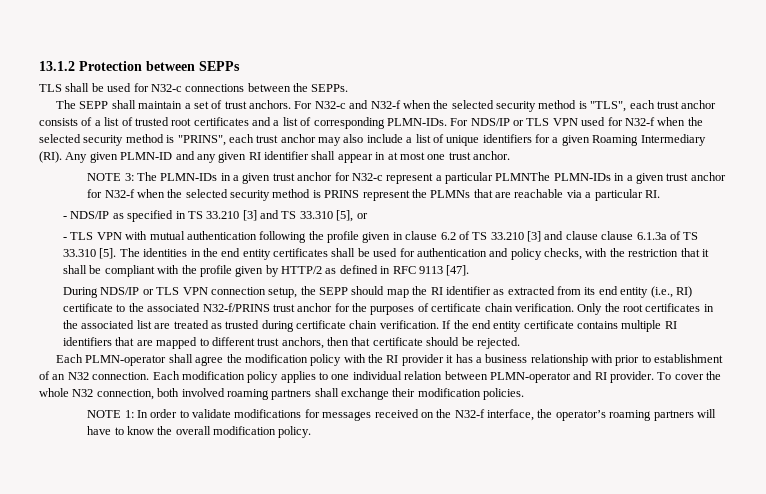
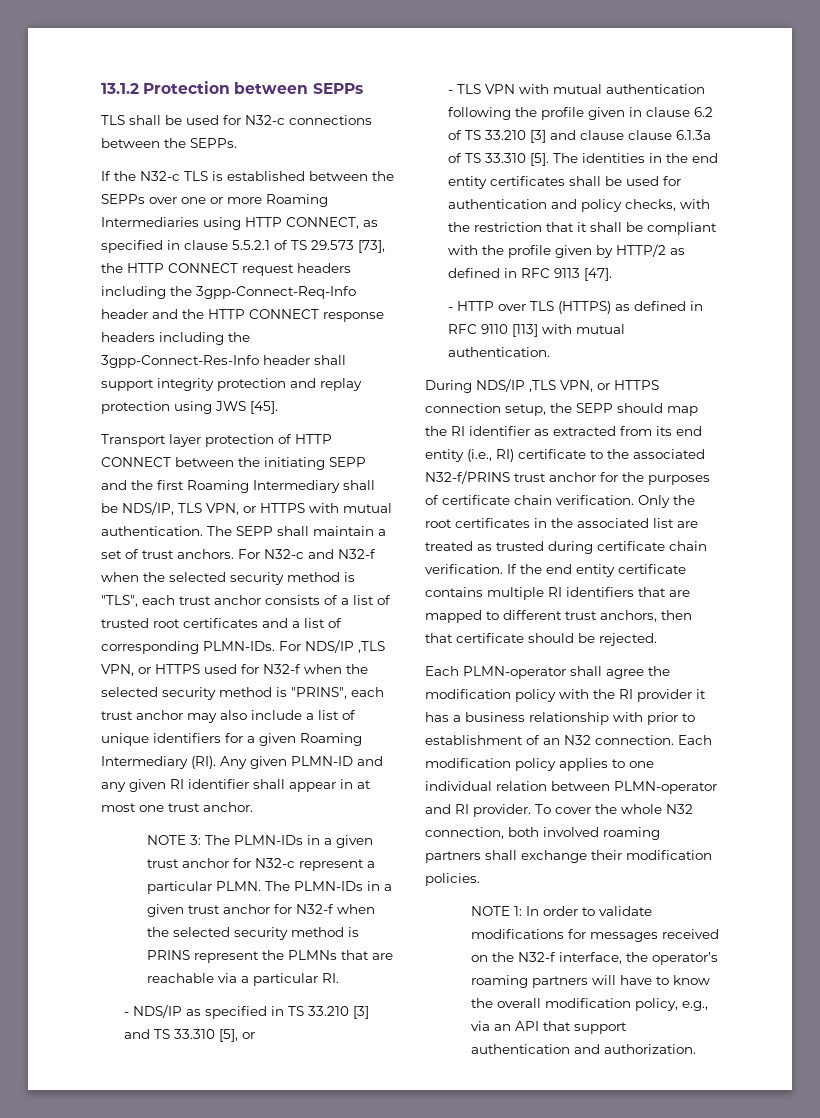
(349, 88) none -> [101,171,394,181] [101,194,328,207] [101,217,378,230] [101,240,385,253] [101,263,351,276] [101,286,356,299] [101,309,384,322] [101,332,250,345] [101,355,346,368] [101,378,362,391] [101,401,278,414] [101,434,332,447] [101,457,366,470] [101,480,375,493] [101,502,392,515] [101,526,203,536] If the N32-c TLS is established between the SEPPs over one or more Roaming Intermediaries using HTTP CONNECT, as specified in clause 5.5.2.1 of TS 29.573 [73], the HTTP CONNECT request headers including the 3gpp-Connect-Req-Info header and the HTTP CONNECT response headers including the 3gpp-Connect-Res-Info header shall support integrity protection and replay protection using JWS [45]. // Transport layer protection of HTTP CONNECT between the initiating SEPP and the first Roaming Intermediary shall be NDS/IP, TLS VPN, or HTTPS with mutual authentication.
[513,118,578,126] or TLS VPN -> [358,641,385,653] [101,664,200,676] ,TLS VPN, or HTTPS
[495,172,551,181] PLMNThe -> [215,881,290,891] PLMN. The
[63,287,208,298] During NDS/IP or TLS VPN -> [447,301,703,314] [447,324,625,337] [447,347,550,357] [425,379,659,393] - HTTP over TLS (HTTPS) as defined in RFC 9110 [113] with mutual authentication. // During NDS/IP ,TLS VPN, or HTTPS
[278,426,312,438] policy. -> [634,998,708,1011] [470,1021,627,1034] [470,1044,696,1054] policy, e.g., via an API that support authentication and authorization.

